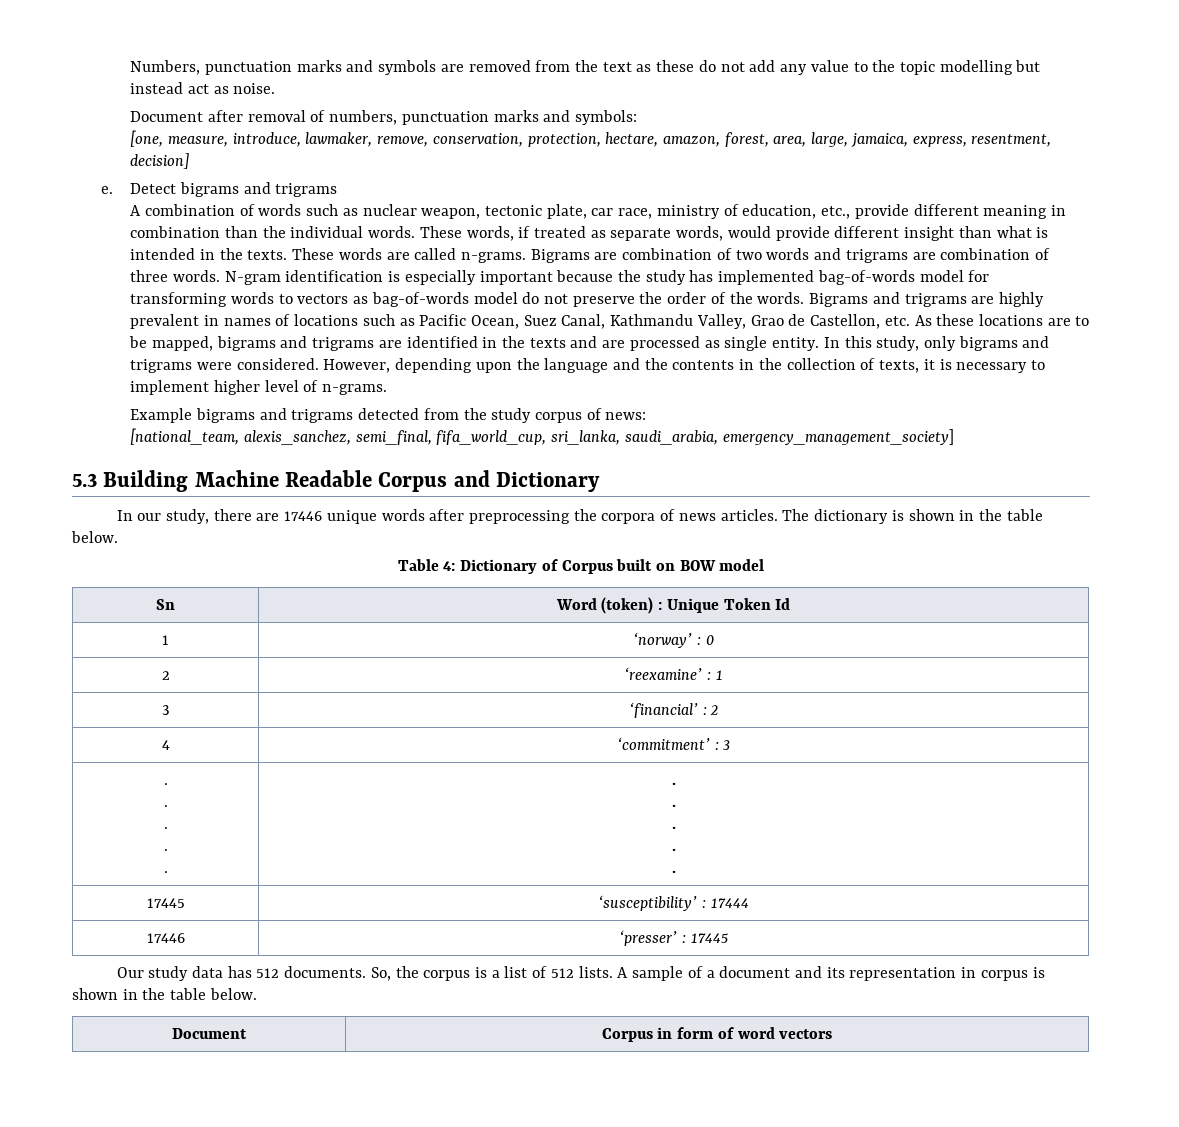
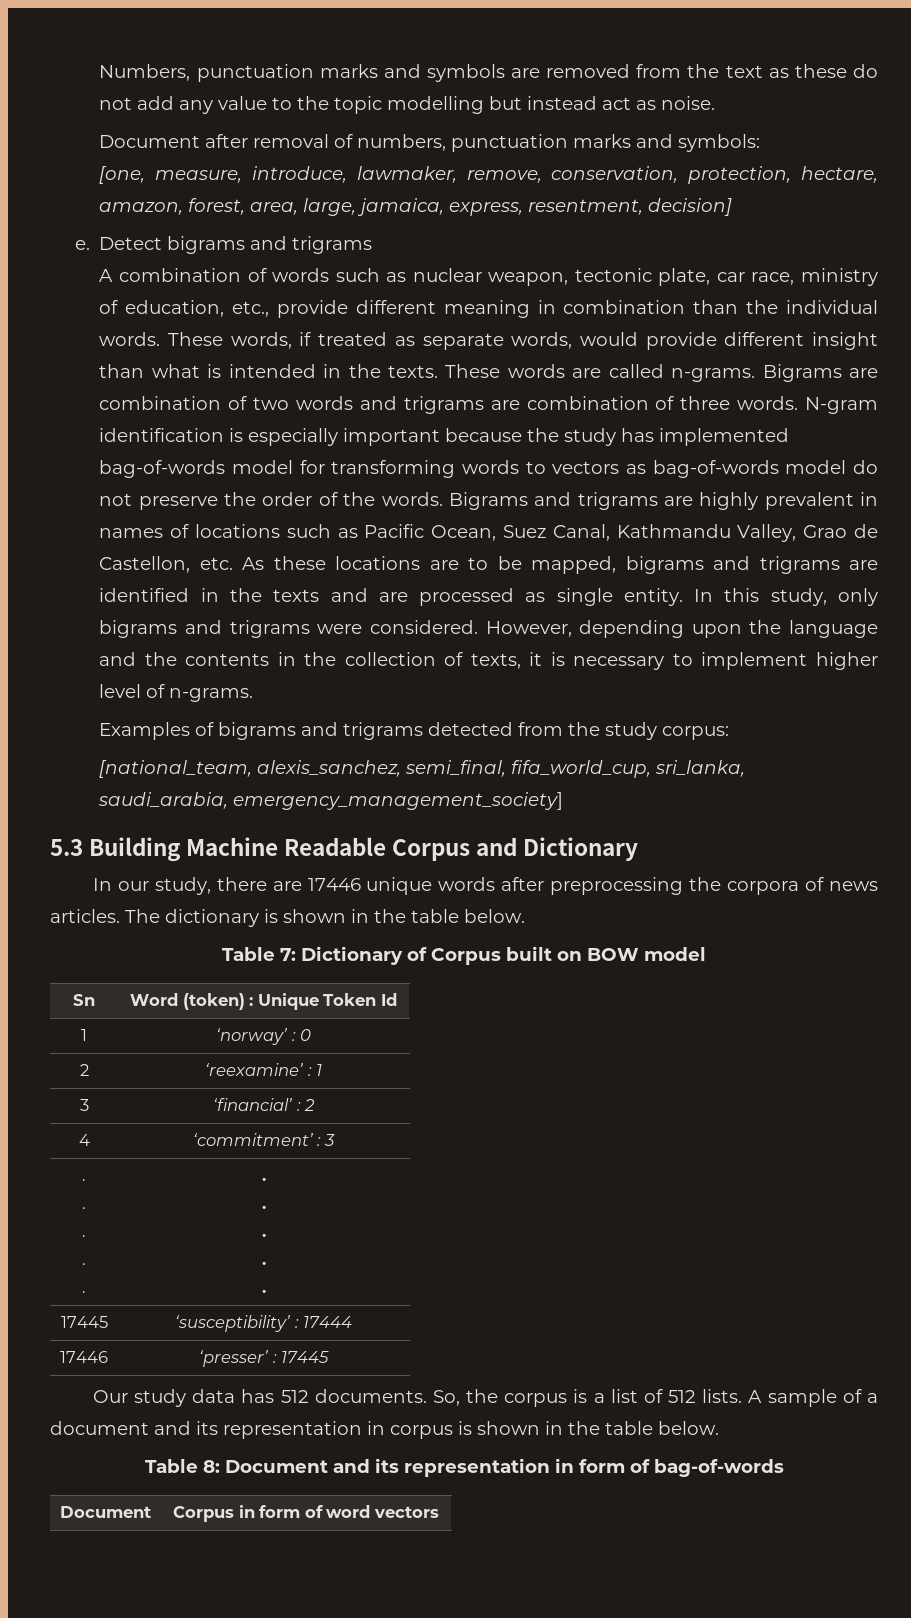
[130,408,193,423] Example -> [99,722,215,740] Examples of
[535,408,647,423] corpus of news: -> [662,726,730,740] corpus:
[443,561,456,571] 4: -> [280,948,296,961] 7:
(257, 994) none -> [144,1458,784,1477] // Table 8: Document and its representation in form of bag-of-words

